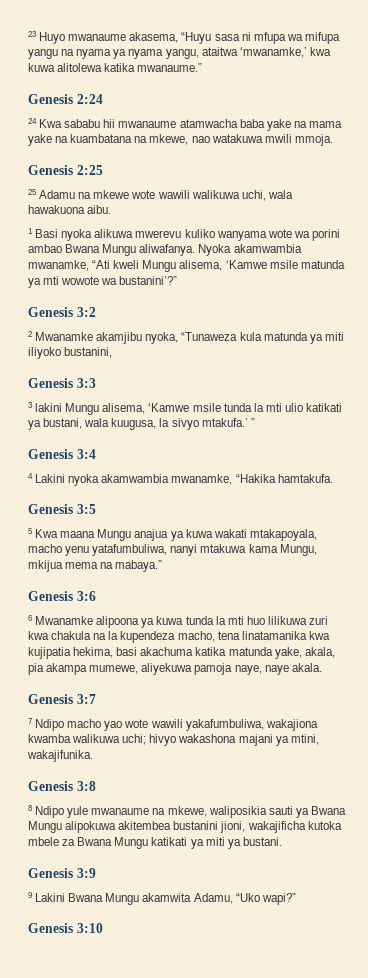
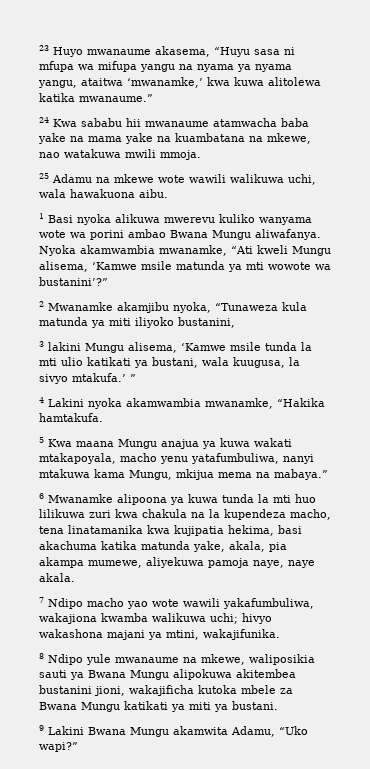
[28,94,103,104] // Genesis 2:24 -> (153, 98) none
[28,165,103,175] // Genesis 2:25 -> (201, 155) none
[28,307,96,317] // Genesis 3:2 -> (108, 281) none
[28,378,96,388] // Genesis 3:3 -> (235, 322) none
[28,449,96,459] // Genesis 3:4 -> (136, 378) none
[28,504,96,514] // Genesis 3:5 -> (103, 417) none
[28,591,96,601] // Genesis 3:6 -> (328, 474) none
[28,694,96,704] // Genesis 3:7 -> (75, 577) none
[28,781,96,791] // Genesis 3:8 -> (280, 634) none
[28,868,96,878] // Genesis 3:9 -> (278, 705) none
[28,923,103,933] // Genesis 3:10 -> (78, 747) none

